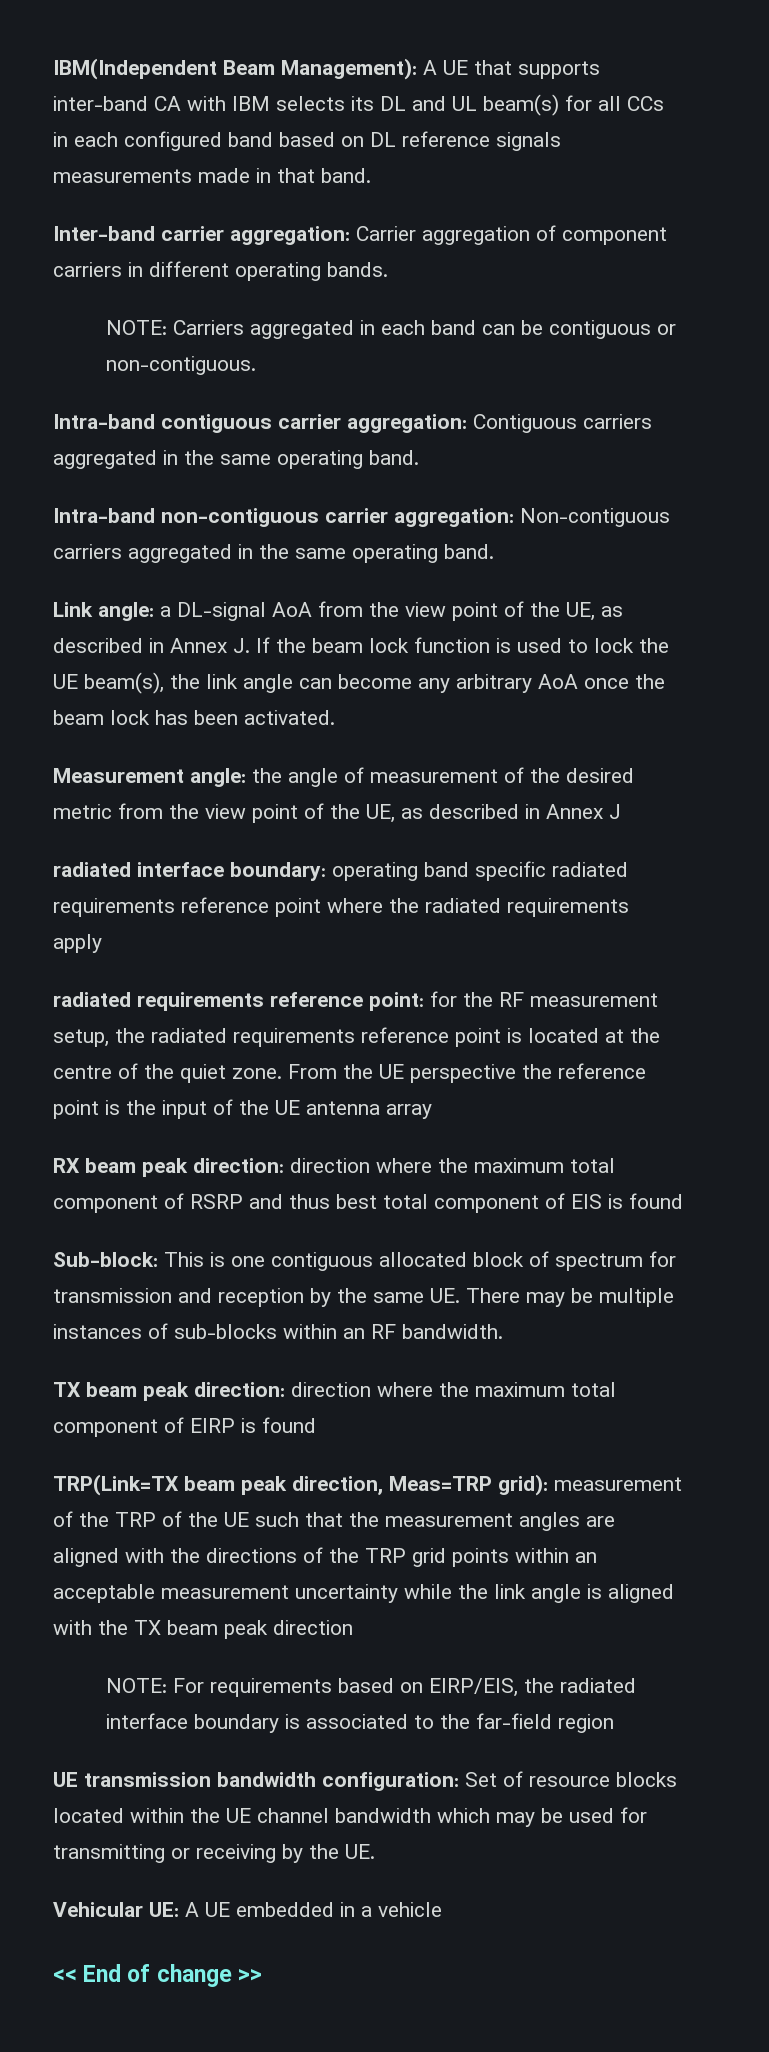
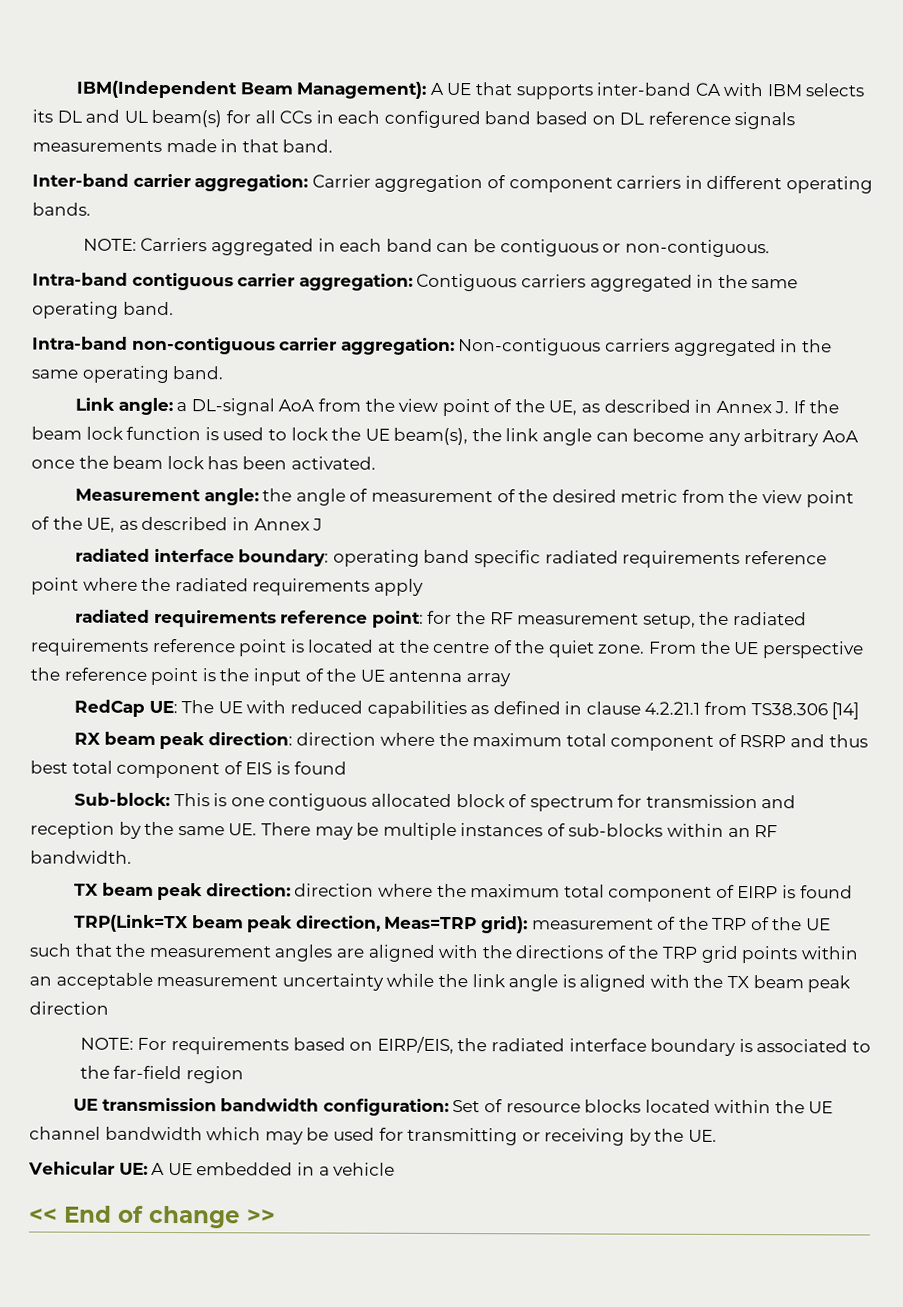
(432, 1111) none -> [73,699,860,720] // RedCap UE: The UE with reduced capabilities as defined in clause 4.2.21.1 from TS38.306 [14]

